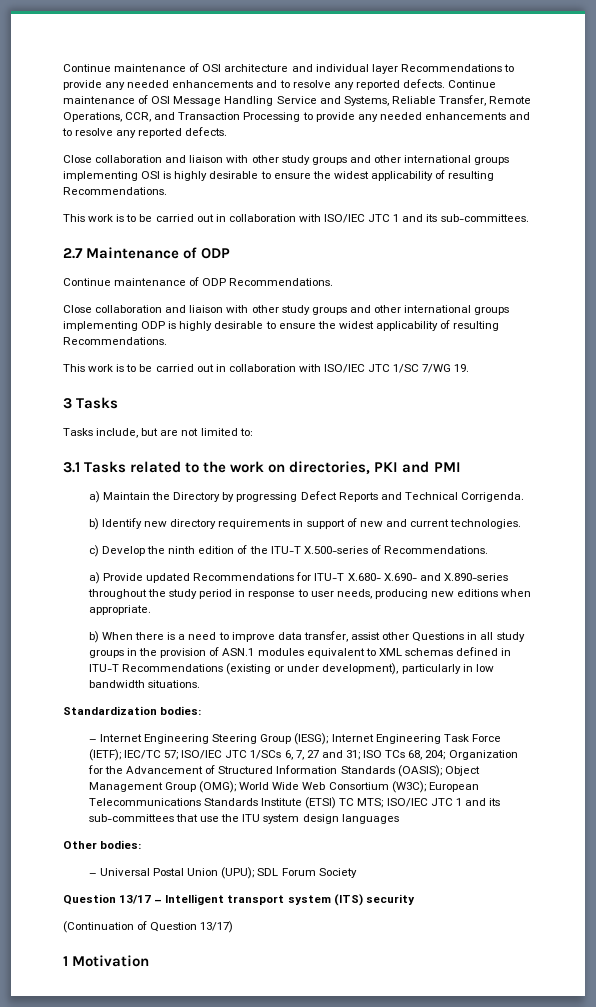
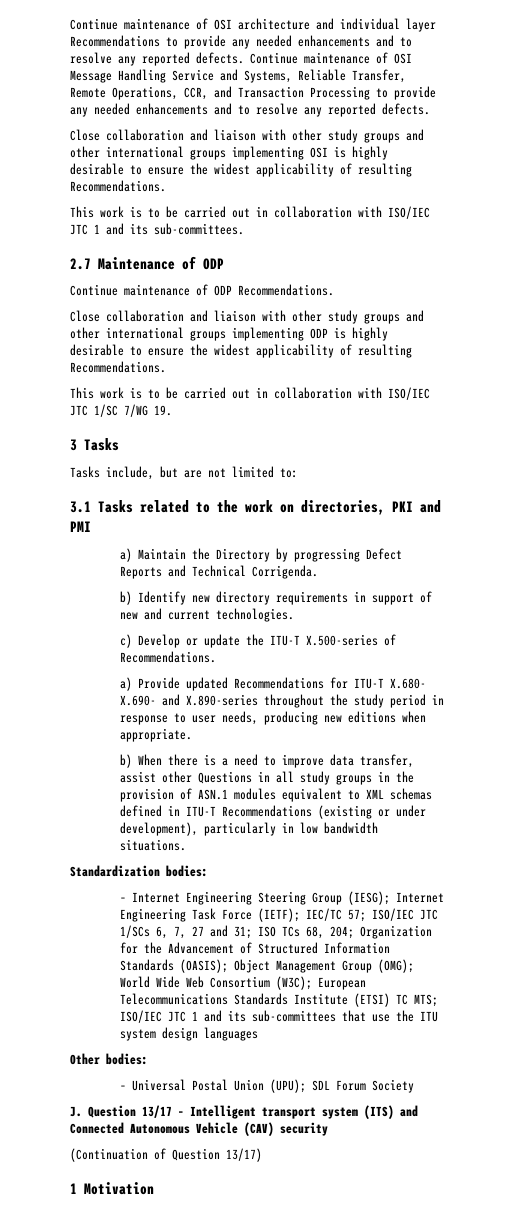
[147,545,248,554] the ninth edition of -> [186,634,241,648] or update
(357, 873) none -> [70,1106,82,1117] J.
(363, 900) none -> [400,1105,418,1117] [70,1122,274,1136] and Connected Autonomous Vehicle (CAV)

